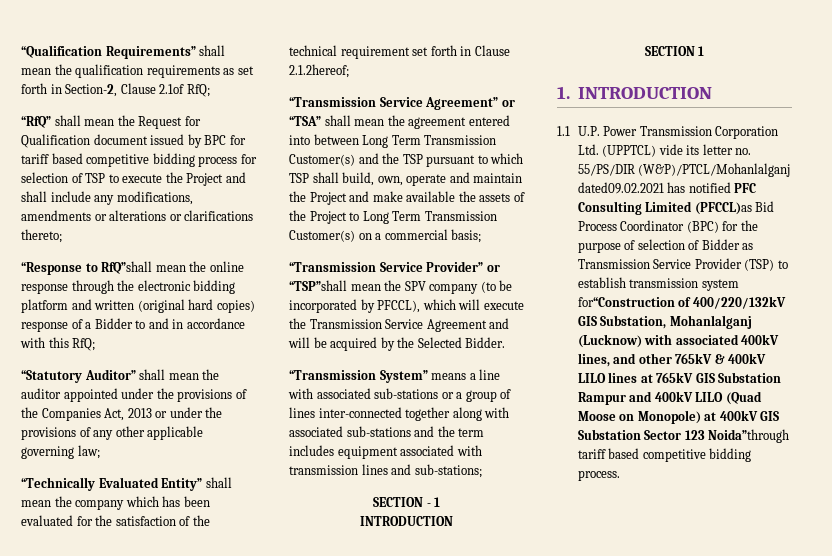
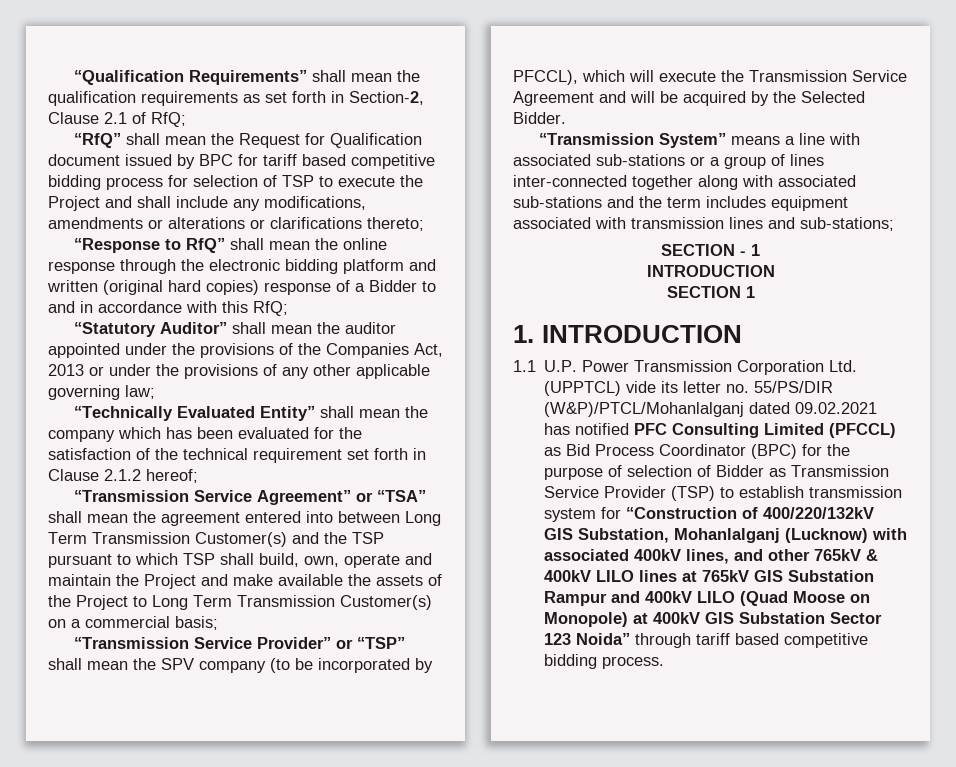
[159,84,185,94] 2.1of -> [104,112,146,124] 2.1 of
[101,261,153,274] RfQ”shall -> [186,238,265,253] RfQ” shall
[289,64,349,78] 2.1.2hereof; -> [104,469,198,483] 2.1.2 hereof;
[289,280,347,291] “TSP”shall -> [357,637,406,649] [48,658,82,670] “TSP” shall
[577,182,664,194] dated09.02.2021 -> [749,402,878,414] dated 09.02.2021
[694,202,752,215] (PFCCL)as -> [829,423,897,438] [544,447,562,456] (PFCCL) as
[577,297,675,307] for“Construction -> [601,507,738,519] for “Construction
[708,429,790,443] Noida”through -> [576,633,692,648] Noida” through

